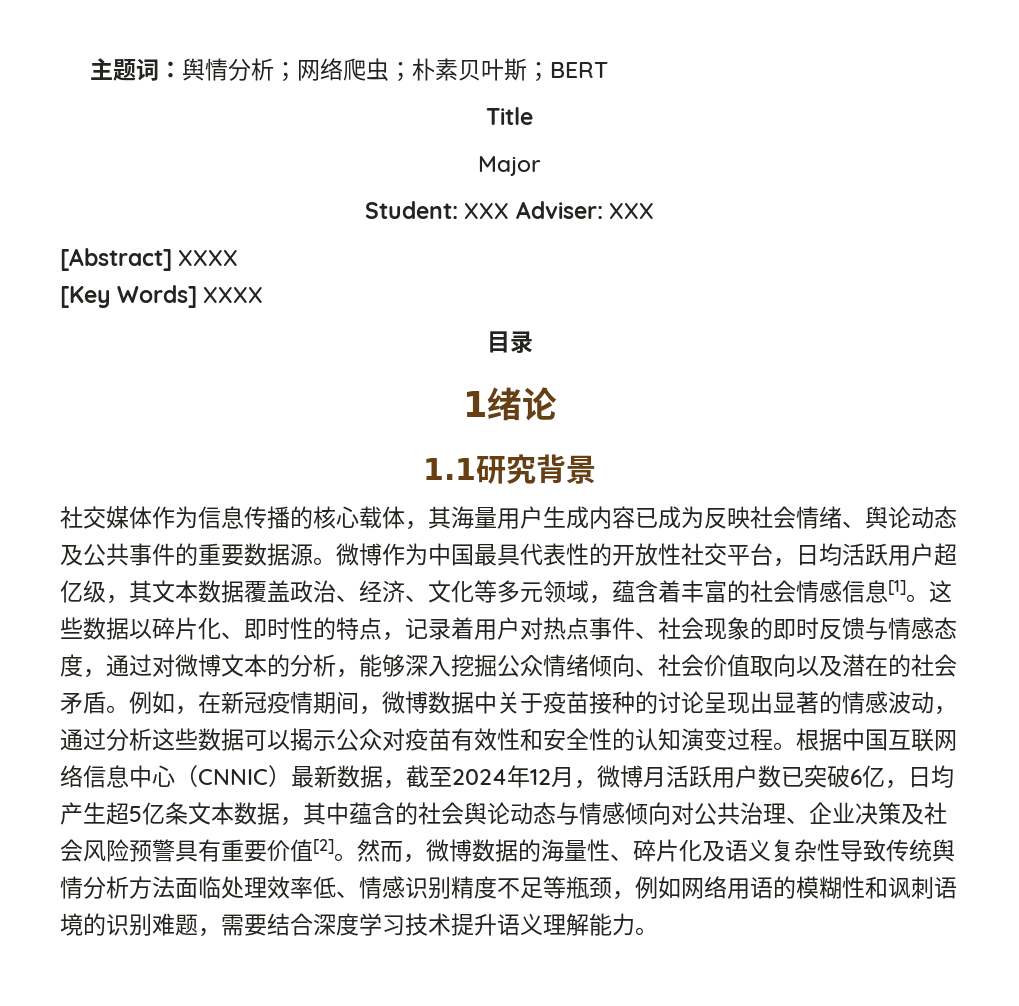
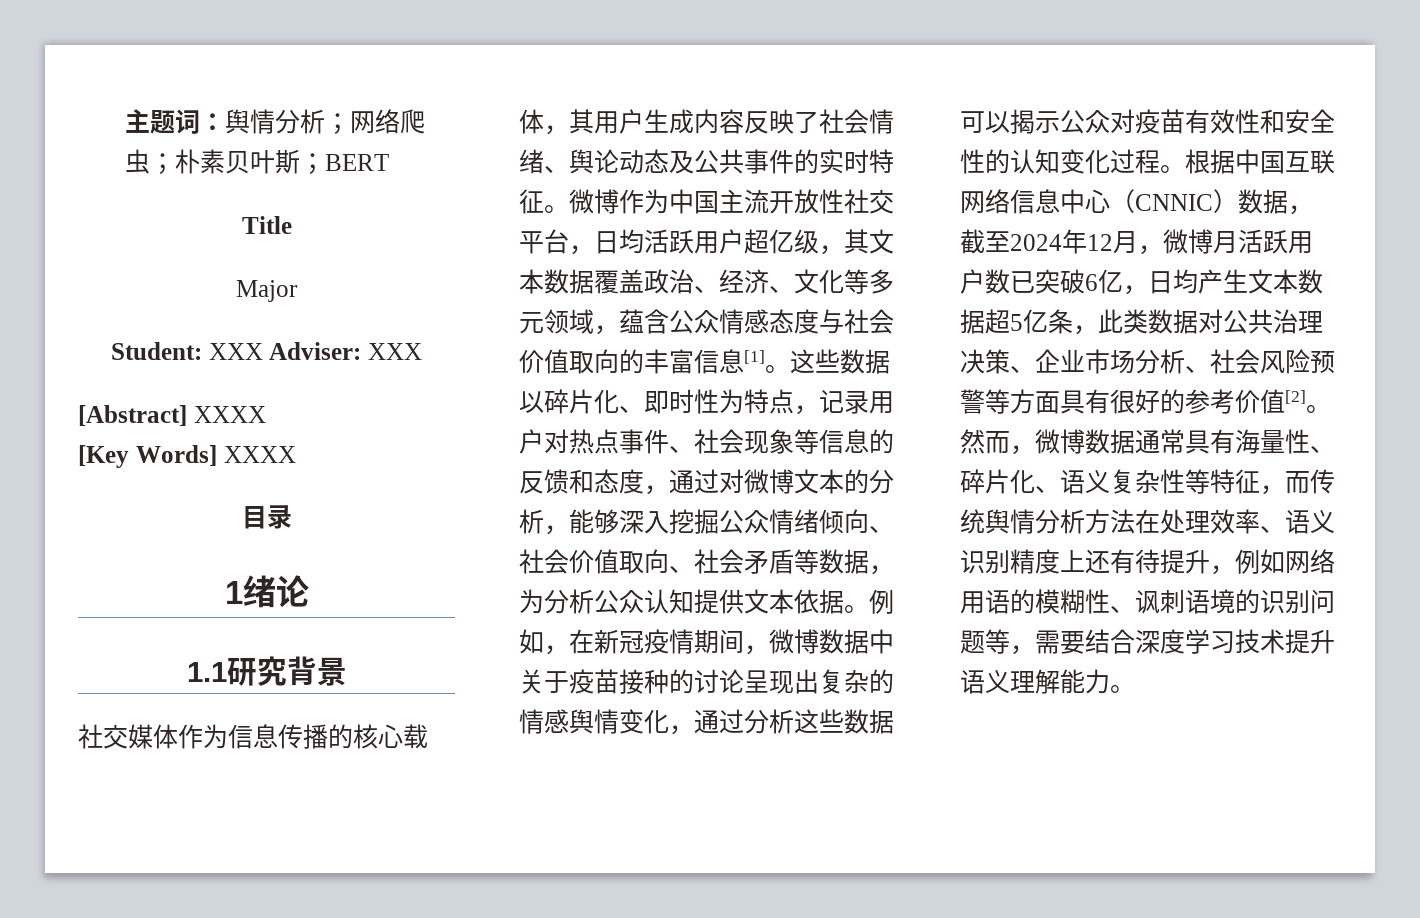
[451,506,497,529] 海量 -> (594, 121) none
[635,506,750,529] 已成为反映 -> [744,109,819,134] 反映了
[198,543,313,566] 重要数据源 -> [819,149,894,174] [519,189,544,214] 实时特征
[474,543,612,566] 最具代表性的 -> [719,189,769,214] 主流
[658,580,842,603] 着丰富的社会情感 -> [669,309,894,334] [519,349,694,374] 公众情感态度与社会价值取向的丰富
[313,617,336,640] 的 -> [719,389,744,414] 为
[451,617,474,640] 着 -> (869, 402) none
[750,617,934,640] 的即时反馈与情感 -> [794,429,894,454] [519,469,594,494] 等信息的反馈和
[796,654,957,677] [60,691,106,714] 以及潜在的社会矛盾 -> [669,549,894,575] [519,589,844,614] 、社会矛盾等数据，为分析公众认知提供文本依据
[773,691,934,714] 显著的情感波动 -> [819,669,894,694] [519,709,669,734] 复杂的情感舆情变化
[681,728,727,751] 演变 -> [1060,149,1110,174] 变化
[291,765,337,788] 最新 -> (1238, 201) none
(106, 813) none -> [1248,269,1323,294] [960,309,985,334] 文本数据
[188,802,947,826] [60,839,267,862] 文本数据，其中蕴含的社会舆论动态与情感倾向对公共治理、企业决策及社会风险预警具有重要 -> [1073,309,1323,335] [960,349,1335,374] [960,389,1235,414] ，此类数据对公共治理决策、企业市场分析、社会风险预警等方面具有很好的参考
[518,839,541,862] 的 -> [1135,429,1235,454] 通常具有
[702,840,725,862] 及 -> [1035,486,1060,493] 、
[840,839,886,862] 导致 -> [1185,469,1310,495] 等特征，而
[175,876,221,899] 面临 -> [1135,509,1160,534] 在
[313,876,612,899] 低、情感识别精度不足等瓶颈 -> [1260,509,1335,534] [960,549,1210,574] 、语义识别精度上还有待提升
[865,876,888,899] 和 -> [1110,606,1135,613] 、
[152,913,198,936] 难题 -> [1310,589,1335,614] [960,629,1010,654] 问题等

